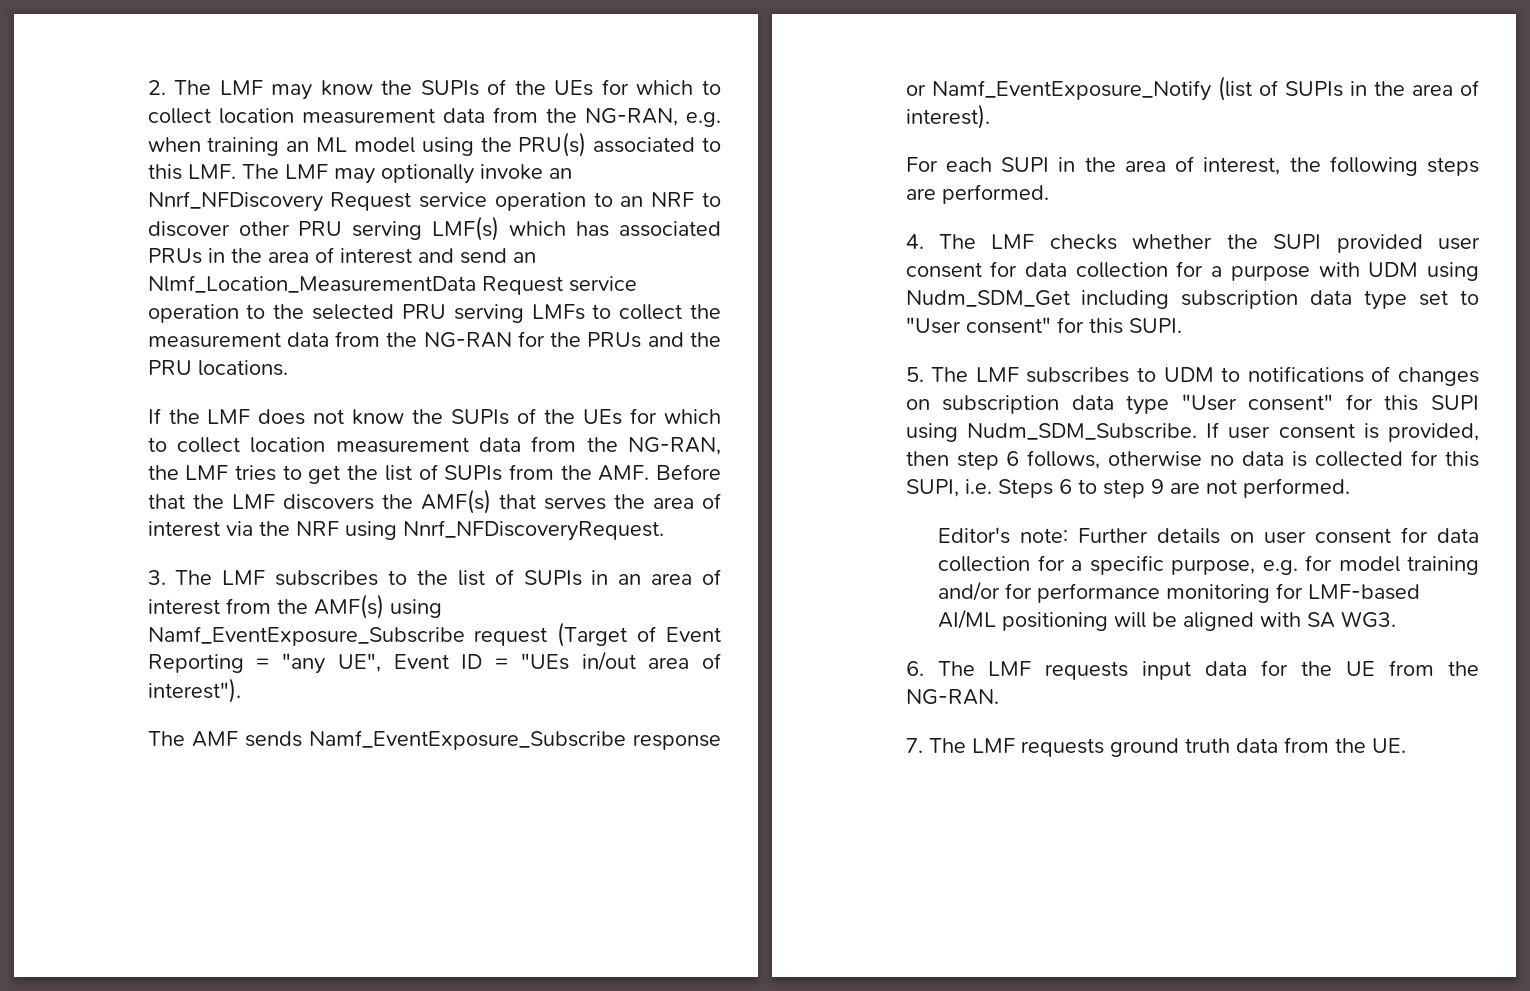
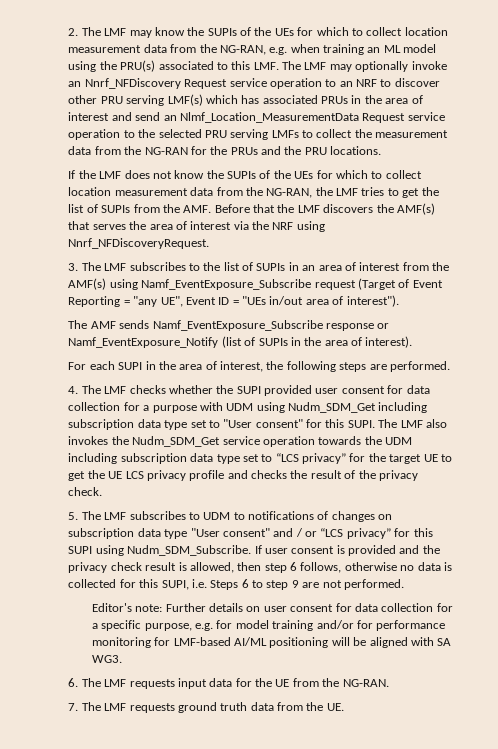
(1182, 325) none -> [378,419,447,428] [68,436,413,447] [68,453,452,464] [68,470,418,481] [68,487,103,496] The LMF also invokes the Nudm_SDM_Get service operation towards the UDM including subscription data type set to “LCS privacy” for the target UE to get the UE LCS privacy profile and checks the result of the privacy check.
(1334, 402) none -> [273,528,391,539] and / or “LCS privacy”
[1388,423,1479,442] provided, -> [348,545,440,556] [68,562,234,573] provided and the privacy check result is allowed,

